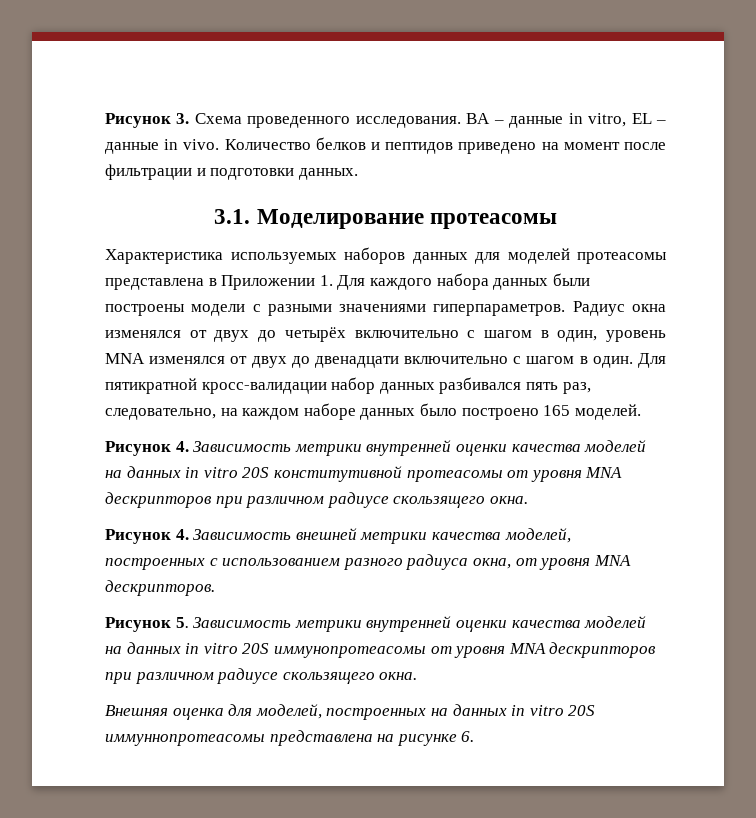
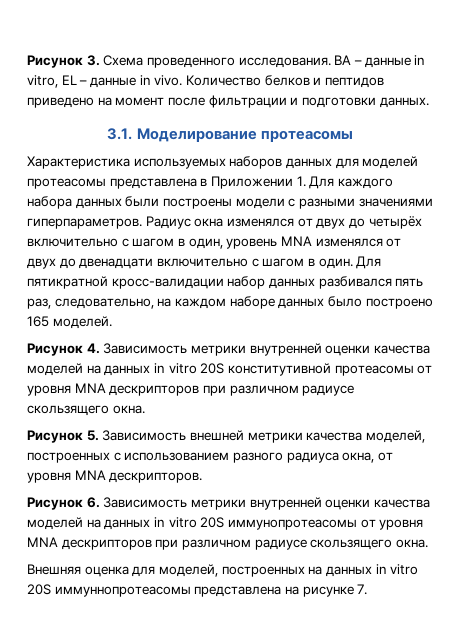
[175,529,189,540] 4. -> [86,430,99,441] 5.
[175,617,189,628] 5. -> [86,497,100,508] 6.
[461,731,475,742] 6. -> [357,584,368,595] 7.

